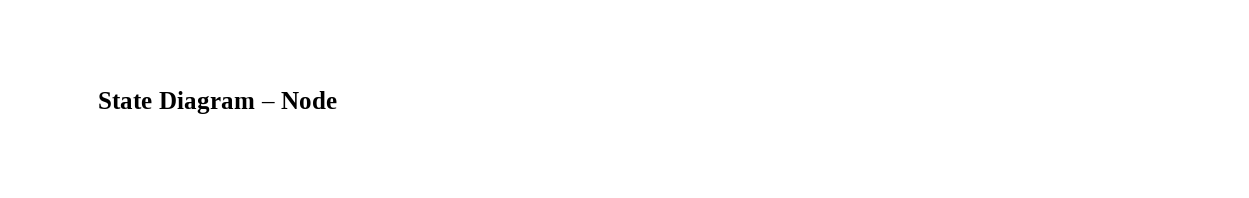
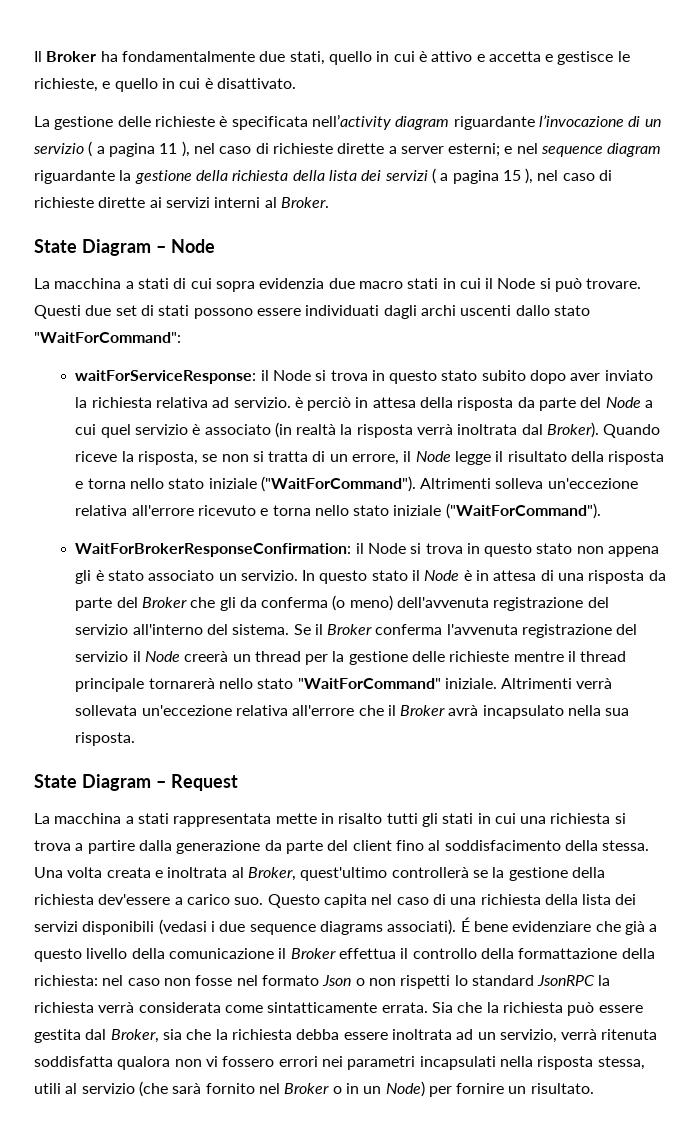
[98,91,338,114] State Diagram – Node -> [34,51,630,65] [34,78,296,92] [34,114,661,130] [33,141,662,157] [34,168,613,184] [34,197,329,208] [34,239,215,256] [34,278,642,292] [34,305,590,319] [34,332,181,343] [75,370,653,384] [75,397,654,411] [75,422,661,438] [75,451,665,465] [75,476,638,492] [75,503,601,519] [75,543,660,557] [75,570,666,584] [75,595,609,611] [75,624,638,638] [75,651,627,665] [75,678,613,692] [75,705,630,719] [75,732,136,746] [34,774,238,791] [34,813,626,827] [34,840,650,854] [34,867,605,881] [34,894,637,908] [34,917,658,935] [34,948,655,962] [34,975,611,989] [34,1002,643,1016] [34,1029,658,1043] [34,1056,645,1070] [34,1081,594,1097] Il Broker ha fondamentalmente due stati, quello in cui è attivo e accetta e gestisce le richieste, e quello in cui è disattivato. // La gestione delle richieste è specificata nell’activity diagram riguardante l’invocazione di un servizio ( a pagina 11 ), nel caso di richieste dirette a server esterni; e nel sequence diagram riguardante la gestione della richiesta della lista dei servizi ( a pagina 15 ), nel caso di richieste dirette ai servizi interni al Broker. // State Diagram – Node // La macchina a stati di cui sopra evidenzia due macro stati in cui il Node si può trovare. Questi due set di stati possono essere individuati dagli archi uscenti dallo stato "WaitForCommand": // waitForServiceResponse: il Node si trova in questo stato subito dopo aver inviato la richiesta relativa ad servizio. è perciò in attesa della risposta da parte del Node a cui quel servizio è associato (in realtà la risposta verrà inoltrata dal Broker). Quando riceve la risposta, se non si tratta di un errore, il Node legge il risultato della risposta e torna nello stato iniziale ("WaitForCommand"). Altrimenti solleva un'eccezione relativa all'errore ricevuto e torna nello stato iniziale ("WaitForCommand"). // WaitForBrokerResponseConfirmation: il Node si trova in questo stato non appena gli è stato associato un servizio. In questo stato il Node è in attesa di una risposta da parte del Broker che gli da conferma (o meno) dell'avvenuta registrazione del servizio all'interno del sistema. Se il Broker conferma l'avvenuta registrazione del servizio il Node creerà un thread per la gestione delle richieste mentre il thread principale tornarerà nello stato "WaitForCommand" iniziale. Altrimenti verrà sollevata un'eccezione relativa all'errore che il Broker avrà incapsulato nella sua risposta. // State Diagram – Request // La macchina a stati rappresentata mette in risalto tutti gli stati in cui una richiesta si trova a partire dalla generazione da parte del client fino al soddisfacimento della stessa. Una volta creata e inoltrata al Broker, quest'ultimo controllerà se la gestione della richiesta dev'essere a carico suo. Questo capita nel caso di una richiesta della lista dei servizi disponibili (vedasi i due sequence diagrams associati). É bene evidenziare che già a questo livello della comunicazione il Broker effettua il controllo della formattazione della richiesta: nel caso non fosse nel formato Json o non rispetti lo standard JsonRPC la richiesta verrà considerata come sintatticamente errata. Sia che la richiesta può essere gestita dal Broker, sia che la richiesta debba essere inoltrata ad un servizio, verrà ritenuta soddisfatta qualora non vi fossero errori nei parametri incapsulati nella risposta stessa, utili al servizio (che sarà fornito nel Broker o in un Node) per fornire un risultato.

